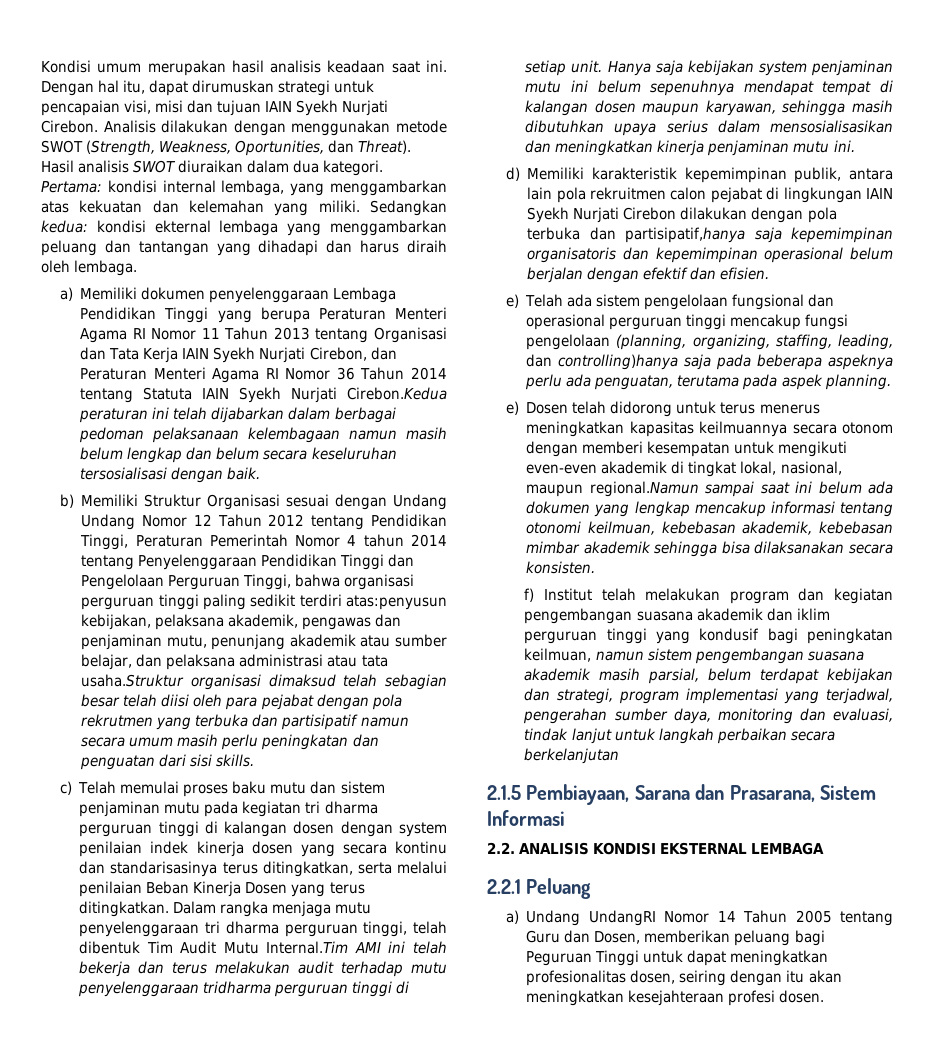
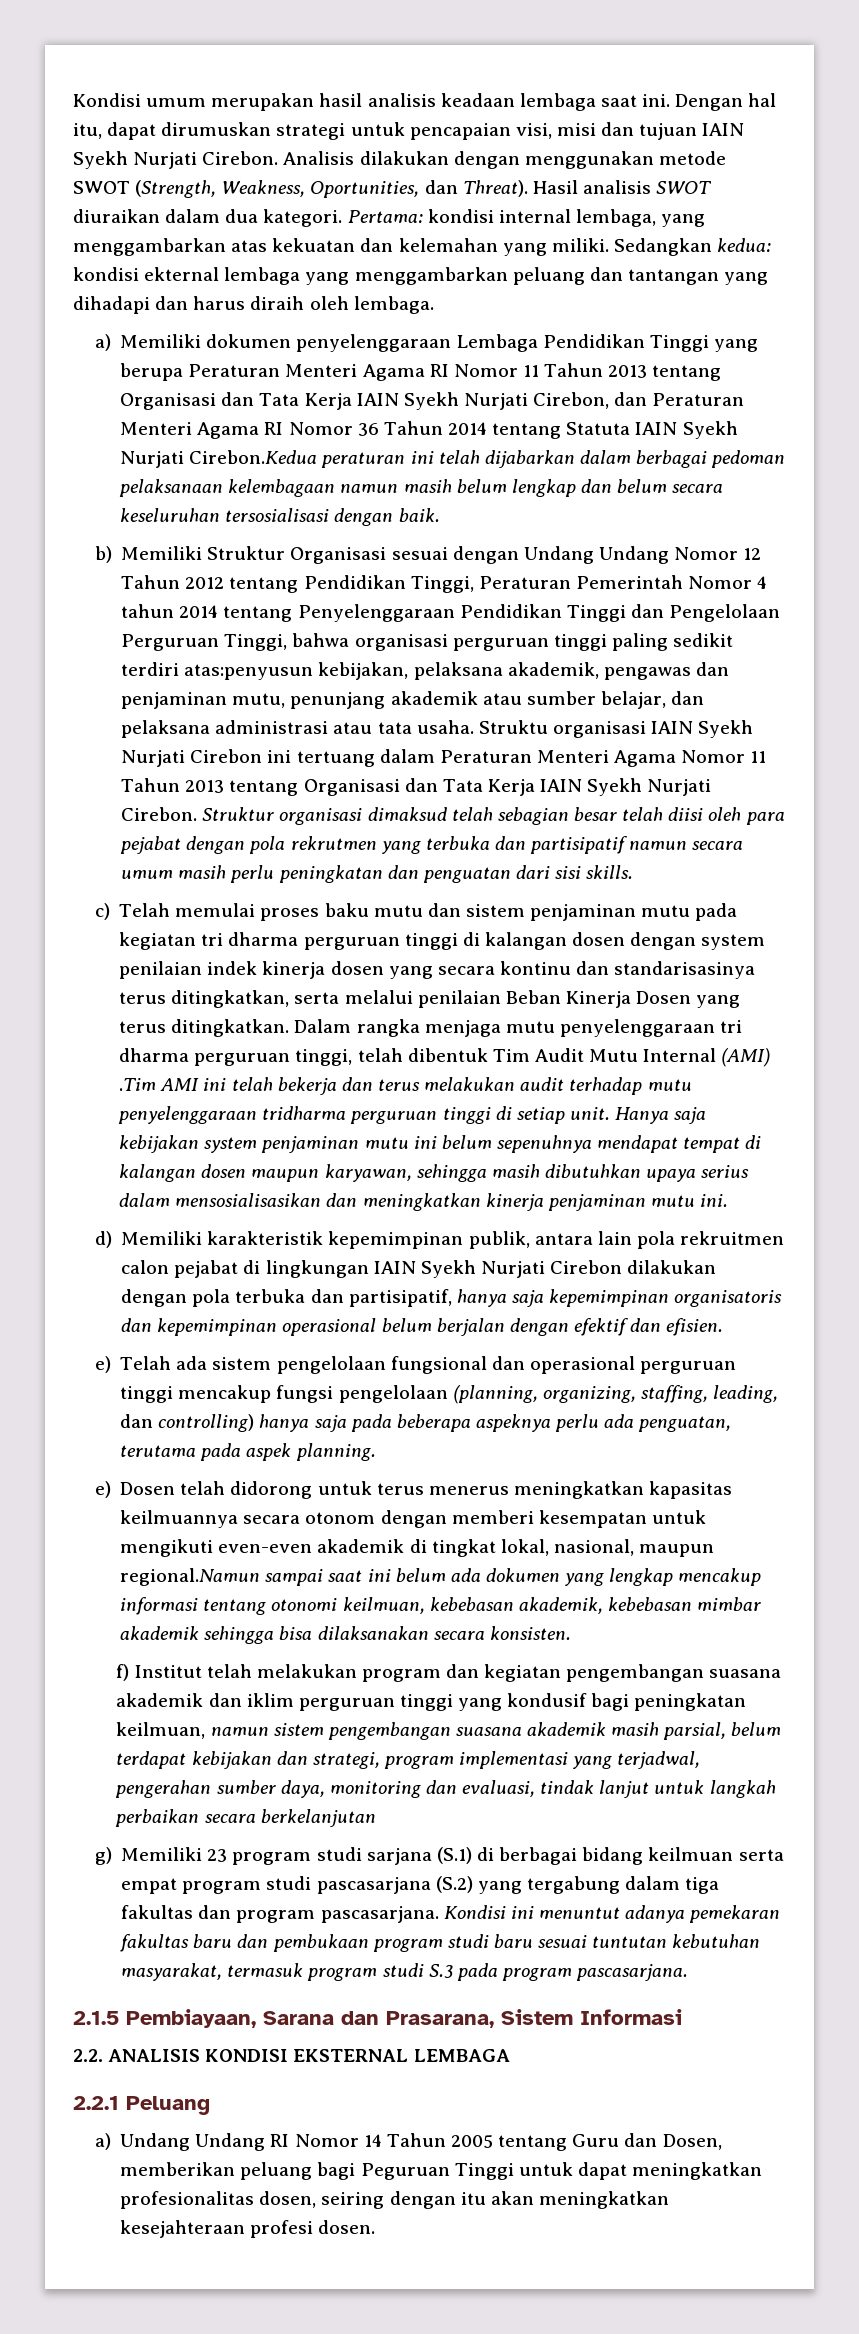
(386, 66) none -> [519,93,596,111] lembaga
[81,674,185,687] usaha.Struktur -> [416,720,754,738] [121,749,767,767] [121,778,712,796] [121,807,275,821] usaha. Struktu organisasi IAIN Syekh Nurjati Cirebon ini tertuang dalam Peraturan Menteri Agama Nomor 11 Tahun 2013 tentang Organisasi dan Tata Kerja IAIN Syekh Nurjati Cirebon. Struktur
[266,941,349,954] Internal.Tim -> [643,1048,771,1067] [119,1078,157,1091] Internal (AMI) .Tim
[625,227,746,243] partisipatif,hanya -> [348,1289,507,1307] partisipatif, hanya
[558,354,679,370] controlling)hanya -> [158,1414,310,1432] controlling) hanya
(620, 756) none -> [94,1847,784,1865] [121,1876,720,1894] [121,1905,781,1923] [120,1934,761,1952] [121,1963,689,1981] // g) Memiliki 23 program studi sarjana (S.1) di berbagai bidang keilmuan serta empat program studi pascasarjana (S.2) yang tergabung dalam tiga fakultas dan program pascasarjana. Kondisi ini menuntut adanya pemekaran fakultas baru dan pembukaan program studi baru sesuai tuntutan kebutuhan masyarakat, termasuk program studi S.3 pada program pascasarjana.
[588,910,656,926] UndangRI -> [195,2133,290,2151] Undang RI

